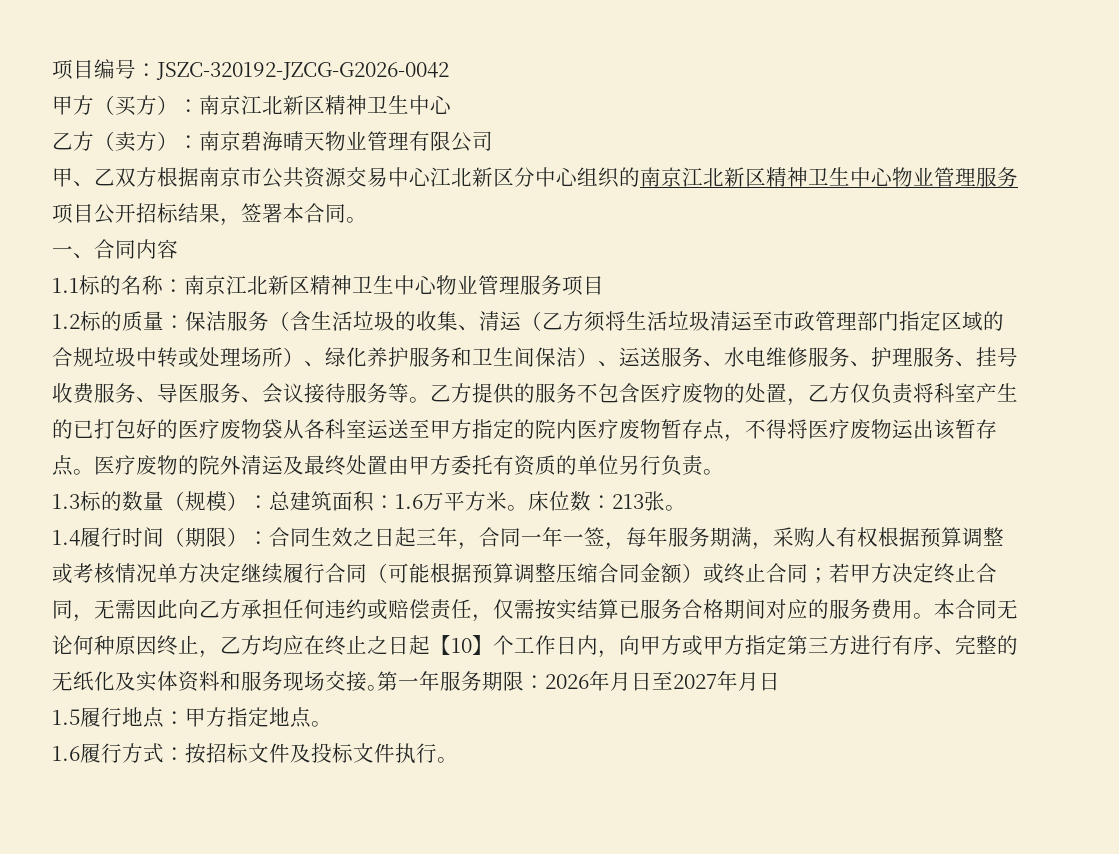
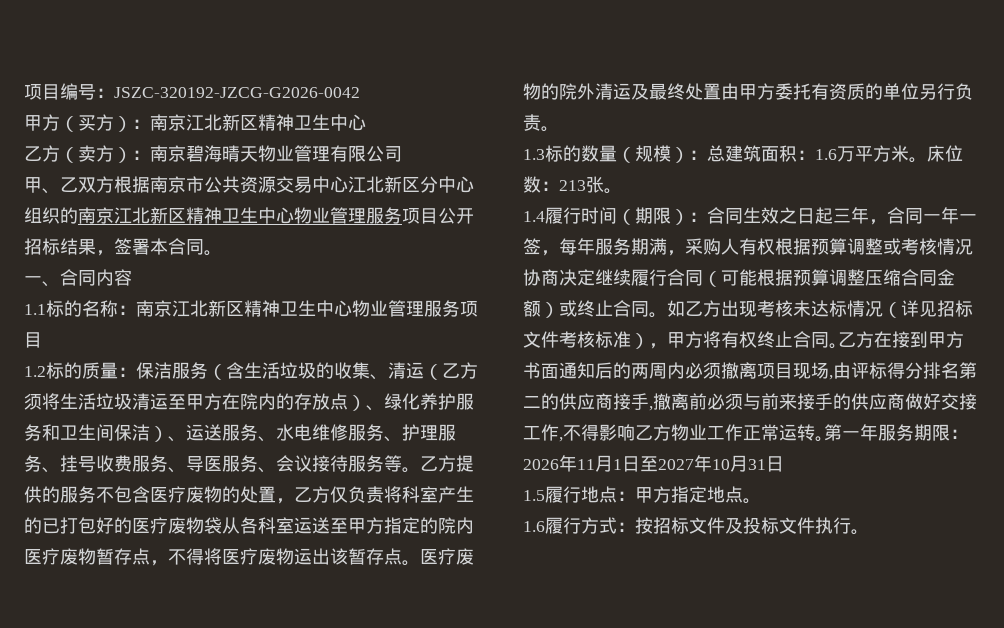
[773,311,1004,331] [52,347,283,368] 市政管理部门指定区域的合规垃圾中转或处理场所 -> [186,393,348,410] 甲方在院内的存放点
[157,563,199,583] 单方 -> [523,269,559,286] 协商
[808,563,997,584] [52,599,1018,622] [52,635,1018,658] [52,671,367,692] ；若甲方决定终止合同，无需因此向乙方承担任何违约或赔偿责任，仅需按实结算已服务合格期间对应的服务费用。本合同无论何种原因终止，乙方均应在终止之日起【10】个工作日内，向甲方或甲方指定第三方进行有序、完整的无纸化及实体资料和服务现场交接 -> [649,300,973,318] [523,331,964,349] [523,362,977,380] [523,393,977,411] [523,424,815,442] 。如乙方出现考核未达标情况（详见招标文件考核标准），甲方将有权终⽌合同｡乙方在接到甲方书⾯通知后的两周内必须撤离项⽬现场,由评标得分排名第⼆的供应商接⼿,撤离前必须与前来接⼿的供应商做好交接⼯作,不得影响乙方物业⼯作正常运转
[610,671,759,691] 月日至2027年月 -> [577,455,766,472] 11月1日至2027年10月31

